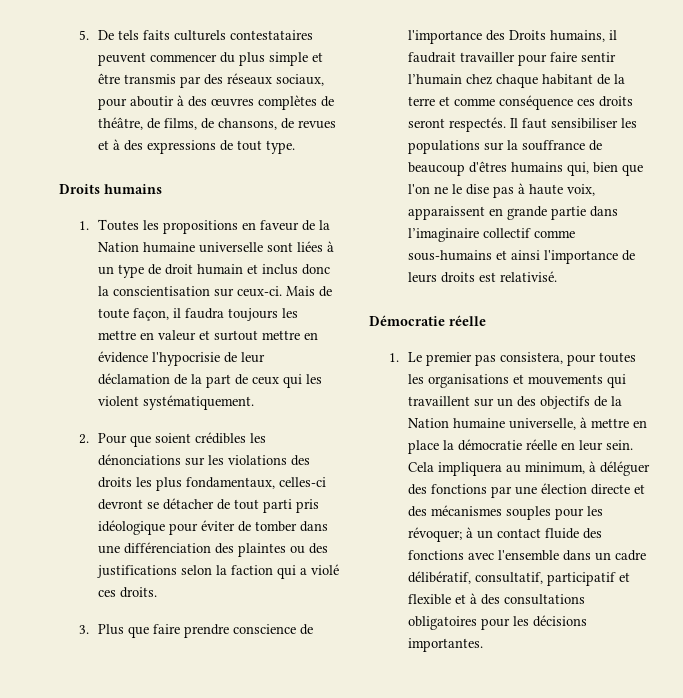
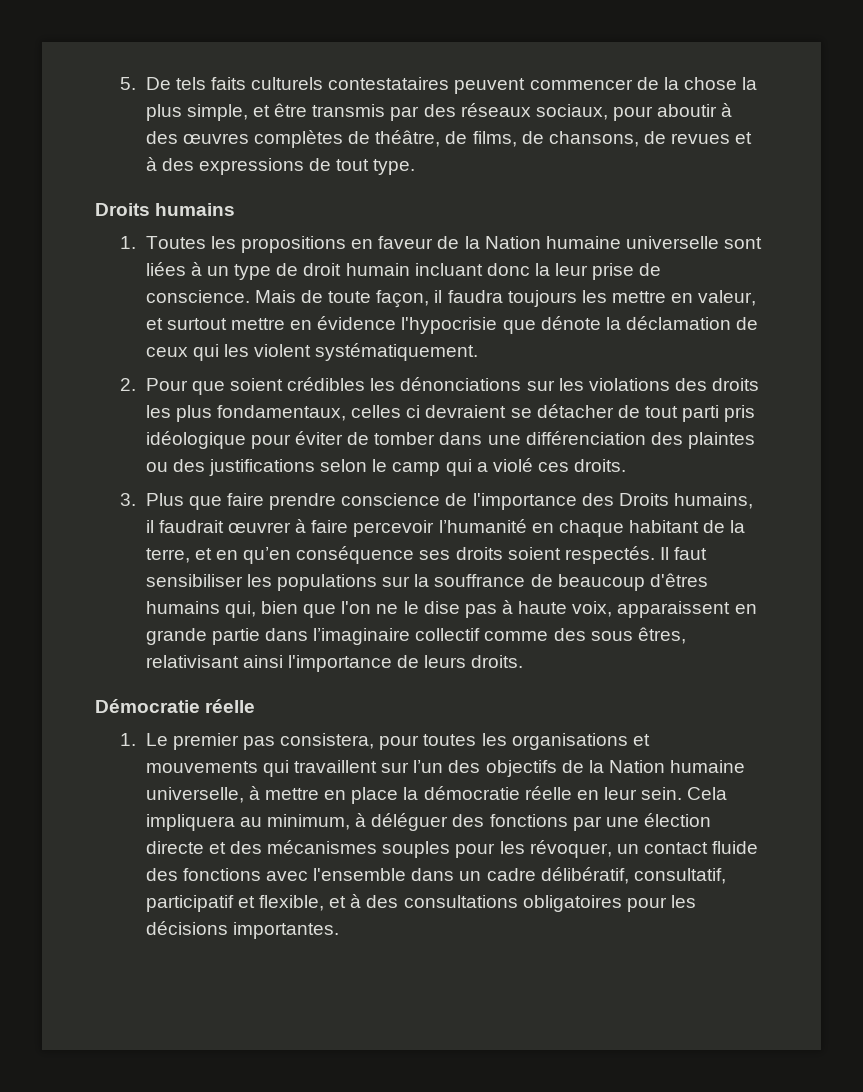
[220,52,309,66] du plus simple -> [636,77,758,90] [145,104,248,121] de la chose la plus simple,
[247,264,331,275] [98,286,283,297] et inclus donc la conscientisation sur ceux-ci. -> [414,263,662,280] [145,290,250,303] incluant donc la leur prise de conscience.
[158,330,197,341] valeur -> [698,290,757,306] valeur,
[224,352,266,363] [98,373,232,388] de leur déclamation de la part -> [502,316,731,334] que dénote la déclamation
[279,477,327,487] [98,499,144,510] celles-ci devront -> [351,405,507,418] celles ci devraient
[216,565,274,575] la faction -> [372,459,441,476] le camp
[460,52,617,66] [408,74,626,88] [408,95,634,110] [408,118,446,128] travailler pour faire sentir l’humain chez chaque habitant de la terre et comme conséquence ces droits seront -> [228,519,746,537] [145,546,561,564] œuvrer à faire percevoir l’humanité en chaque habitant de la terre, et en qu’en conséquence ses droits soient
[408,250,508,261] sous-humains et -> [553,627,686,644] [145,655,239,668] des sous êtres, relativisant
[441,271,558,283] droits est relativisé. -> [471,655,524,668] droits.
[497,398,514,407] un -> [413,760,444,773] l’un
[408,527,474,542] révoquer; à -> [529,840,612,858] révoquer,
[408,594,452,605] flexible -> [259,895,325,911] flexible,

